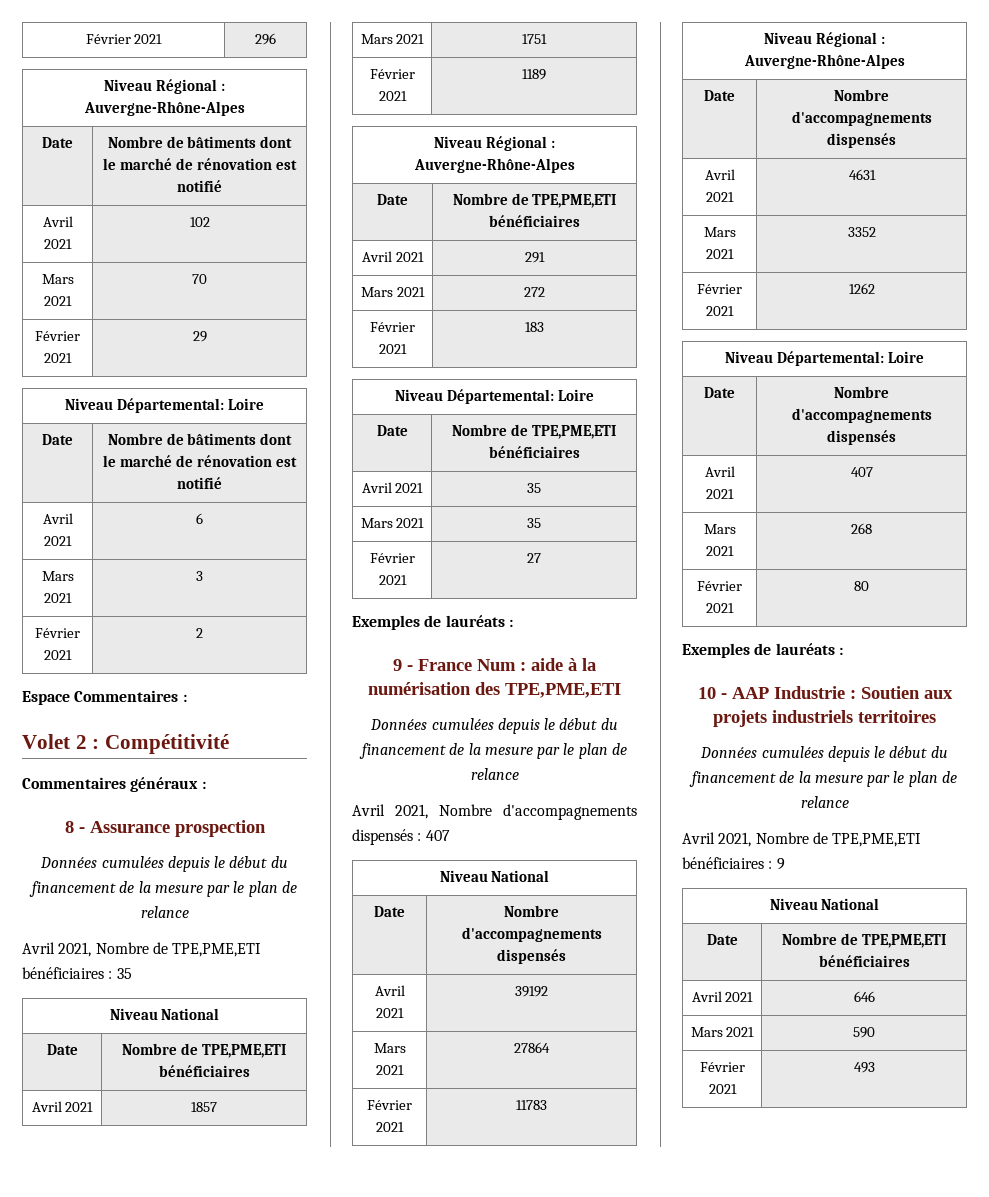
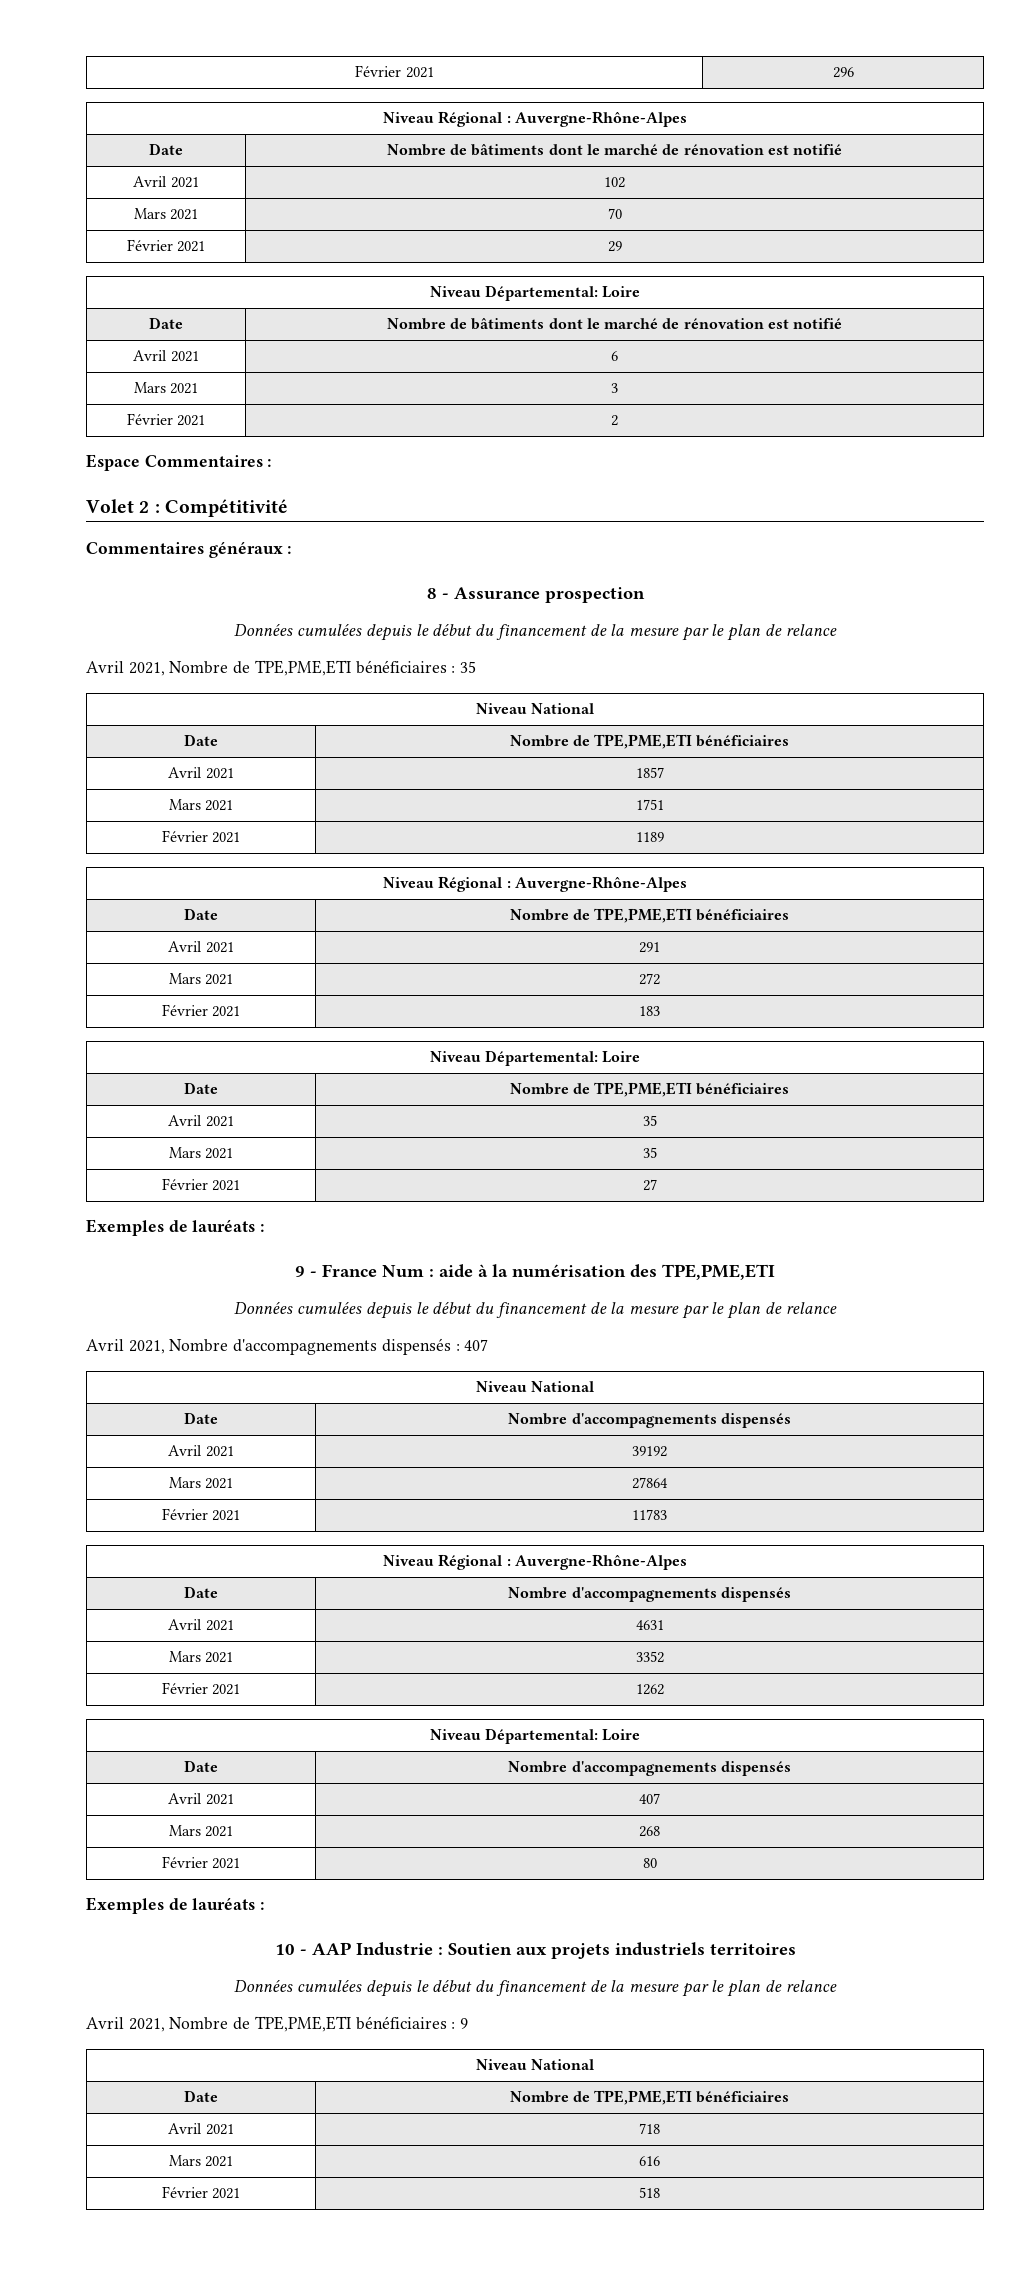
[853,991,875,1002] [690,1027,755,1037] [853,1027,875,1038] [699,1062,745,1072] [708,1084,737,1094] [853,1062,875,1073] 646 // Mars 2021 | 590 // Février 2021 | 493 -> [639,2123,660,2134] [168,2155,234,2167] [639,2156,660,2166] [161,2186,241,2199] [639,2187,660,2198] 718 // Mars 2021 | 616 // Février 2021 | 518

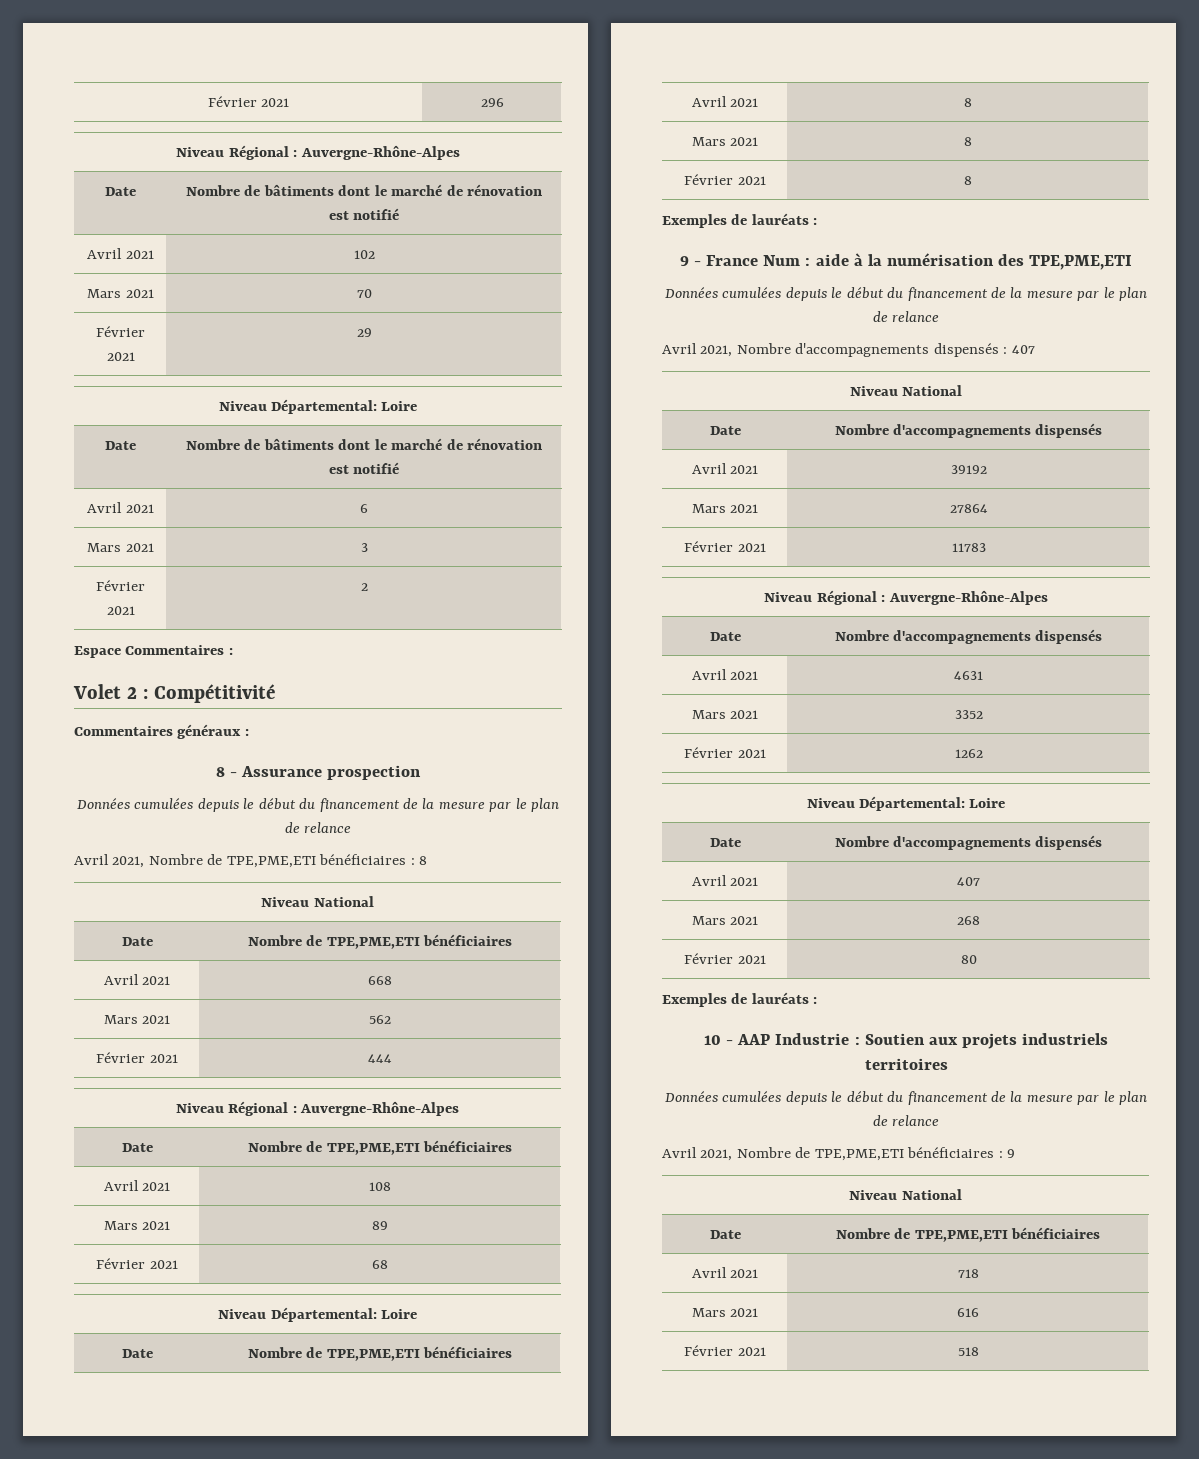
[460,661,477,673] [475,703,595,714] [184,734,218,746] [509,734,790,749] [168,767,234,779] [635,767,664,778] [168,799,234,811] [635,799,664,810] [161,830,241,843] [635,832,664,842] 35 // Niveau National // Date | Nombre de TPE,PME,ETI bénéficiaires // Avril 2021 | 1857 // Mars 2021 | 1751 // Février 2021 | 1189 -> [419,856,428,865] [261,896,374,907] [121,937,153,946] [247,934,513,949] [103,974,171,985] [368,976,392,985] [103,1015,171,1024] [369,1015,391,1024] [96,1052,178,1063] [368,1054,392,1063] 8 // Niveau National // Date | Nombre de TPE,PME,ETI bénéficiaires // Avril 2021 | 668 // Mars 2021 | 562 // Février 2021 | 444
[639,942,660,953] [168,973,234,985] [639,973,660,985] [161,1004,241,1017] [639,1006,660,1016] 291 // Mars 2021 | 272 // Février 2021 | 183 -> [369,1182,391,1191] [103,1221,171,1230] [372,1221,388,1230] [96,1258,178,1269] [372,1260,388,1269] 108 // Mars 2021 | 89 // Février 2021 | 68
[642,1115,657,1126] [168,1147,234,1159] [642,1147,657,1158] [161,1178,241,1191] [642,1179,657,1191] 35 // Mars 2021 | 35 // Février 2021 | 27 -> [964,98,972,107] [691,137,759,146] [964,137,972,146] [684,174,766,185] [964,176,972,185] 8 // Mars 2021 | 8 // Février 2021 | 8

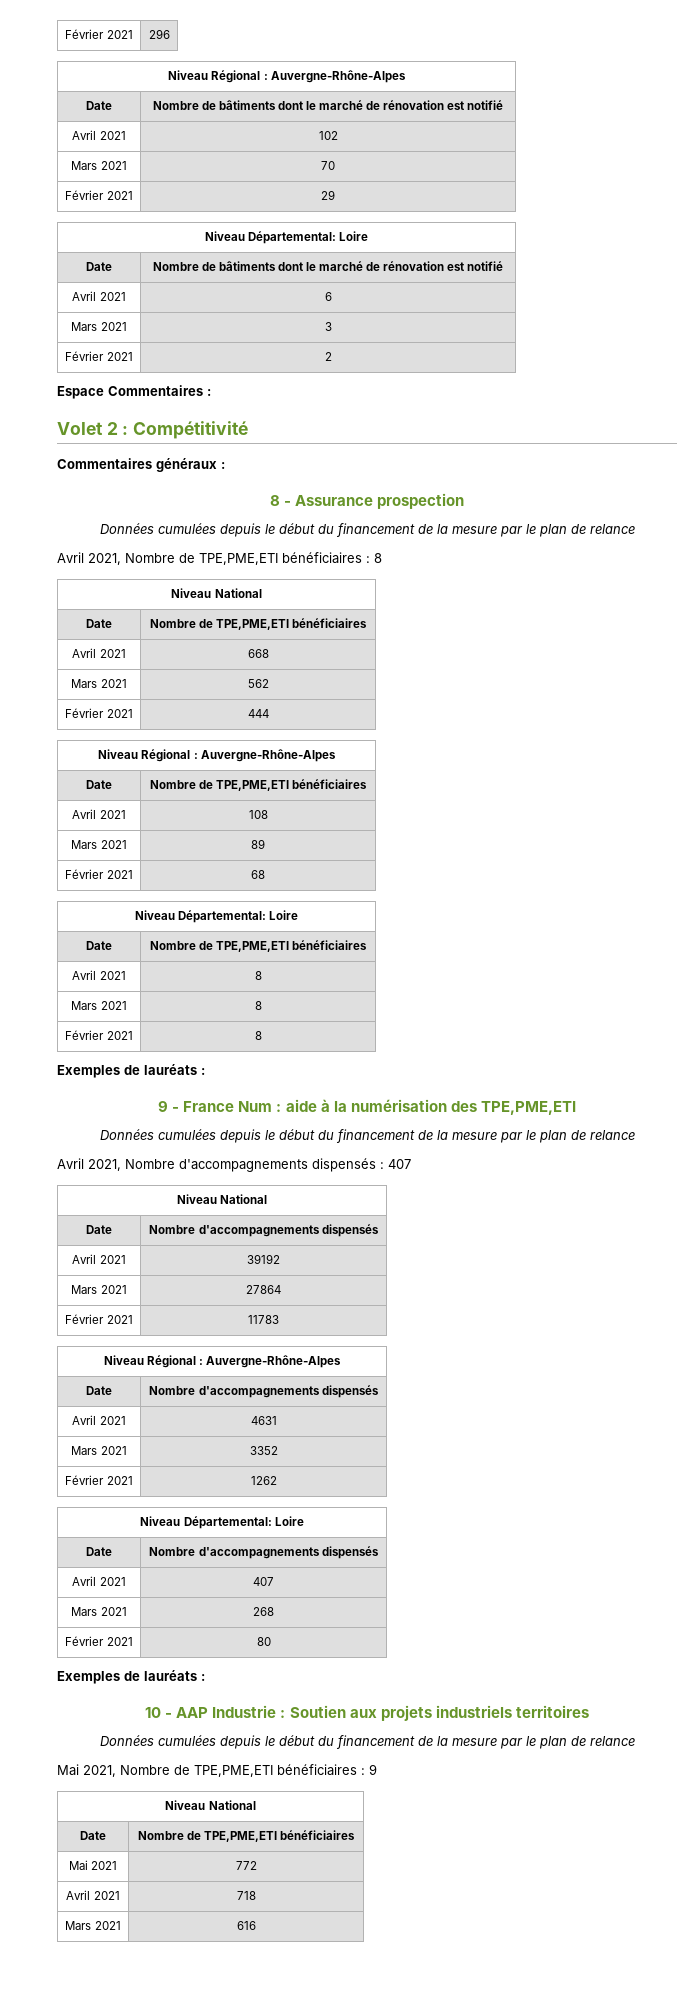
[662,1147,697,1158] Avril -> [57,1764,79,1776] Mai
(1101, 1233) none -> [68,1860,118,1870] [235,1861,257,1870] // Mai 2021 | 772
[684,1345,766,1356] [957,1347,979,1356] // Février 2021 | 518 -> (256, 1925) none

